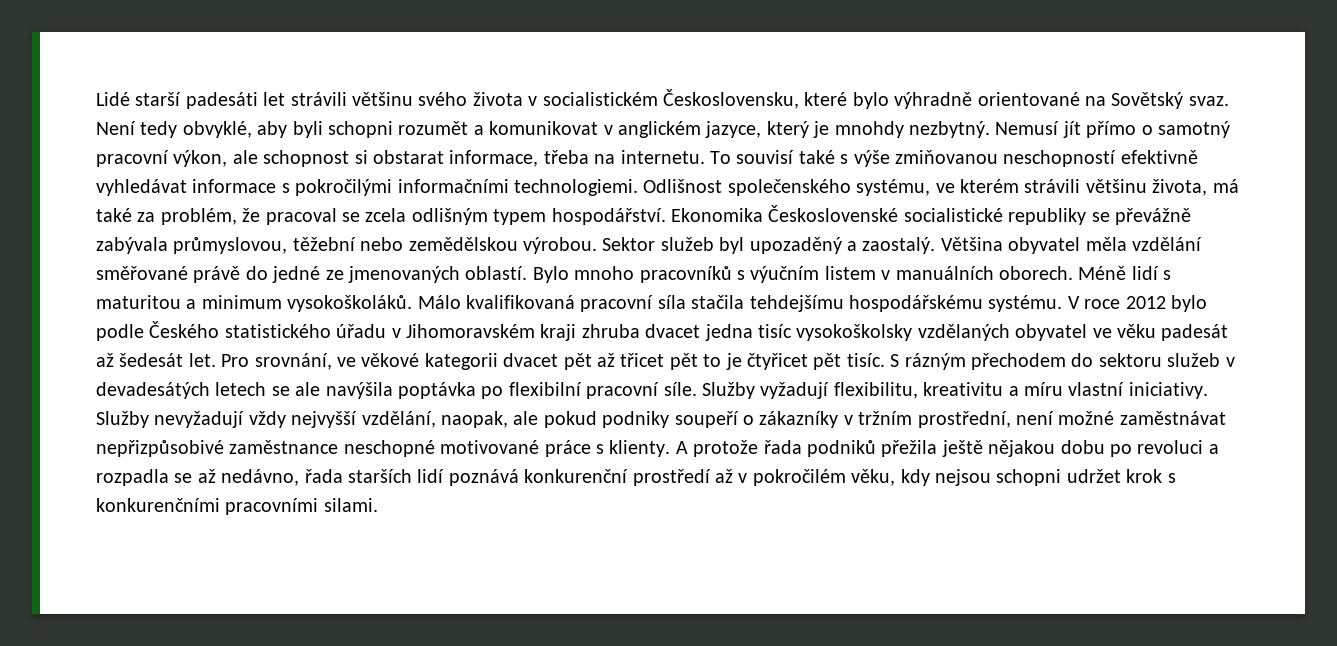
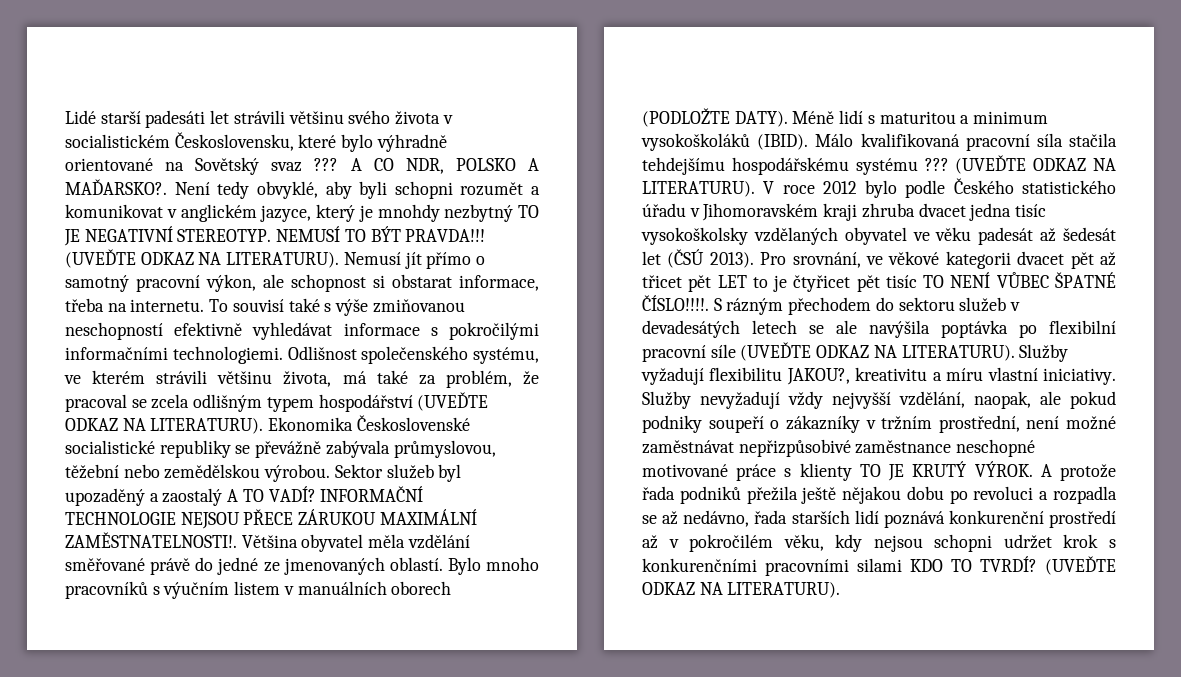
[1188,96,1229,106] svaz. -> [271,158,539,174] [65,179,167,195] svaz ??? A CO NDR, POLSKO A MAĎARSKO?.
[908,121,990,138] nezbytný. -> [444,204,539,222] [64,226,486,246] [65,249,340,268] nezbytný TO JE NEGATIVNÍ STEREOTYP. NEMUSÍ TO BÝT PRAVDA!!! (UVEĎTE ODKAZ NA LITERATURU).
[551,208,666,225] hospodářství. -> [318,392,489,412] [65,418,264,434] hospodářství (UVEĎTE ODKAZ NA LITERATURU).
[862,237,936,254] zaostalý. -> [162,486,424,506] [65,509,477,529] [65,532,237,548] zaostalý A TO VADÍ? INFORMAČNÍ TECHNOLOGIE NEJSOU PŘECE ZÁRUKOU MAXIMÁLNÍ ZAMĚSTNATELNOSTI!.
[998,266,1073,280] oborech. -> [391,581,452,595] [642,108,788,127] oborech (PODLOŽTE DATY).
[287,295,413,312] vysokoškoláků. -> [641,133,809,151] vysokoškoláků (IBID).
[988,295,1063,312] systému. -> [855,155,1116,175] [642,181,755,197] systému ??? (UVEĎTE ODKAZ NA LITERATURU).
[188,353,216,367] let. -> [642,249,754,268] let (ČSÚ 2013).
(698, 361) none -> [717,275,747,288] LET
[846,353,885,367] tisíc. -> [885,272,1116,288] [642,295,709,311] tisíc TO NENÍ VŮBEC ŠPATNÉ ČÍSLO!!!!.
[663,382,918,399] síle. Služby vyžadují flexibilitu, -> [710,342,1069,362] [641,367,850,385] síle (UVEĎTE ODKAZ NA LITERATURU). Služby vyžadují flexibilitu JAKOU?,
[609,440,671,457] klienty. -> [799,461,1033,481] klienty TO JE KRUTÝ VÝROK.
[323,498,378,512] silami. -> [857,556,1116,575] [642,582,841,598] silami KDO TO TVRDÍ? (UVEĎTE ODKAZ NA LITERATURU).

